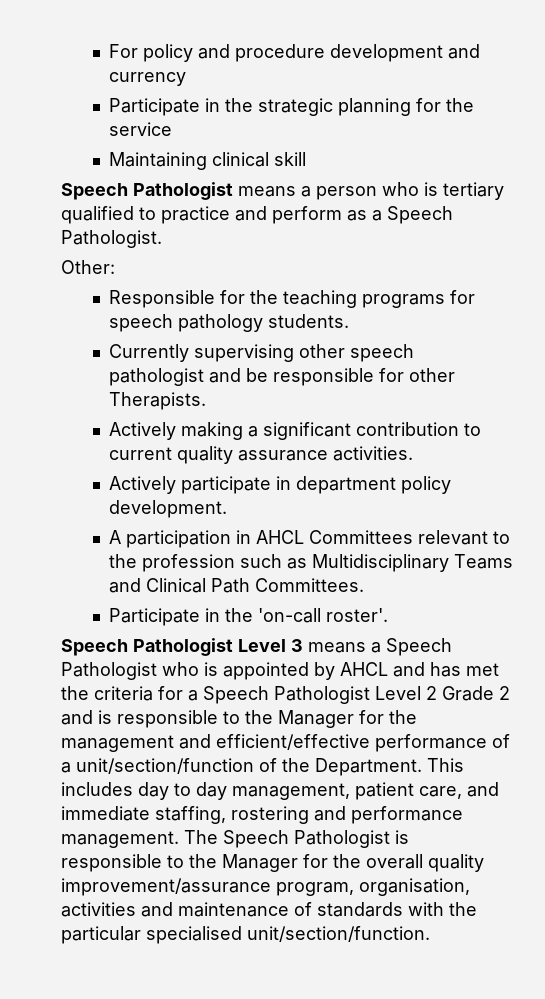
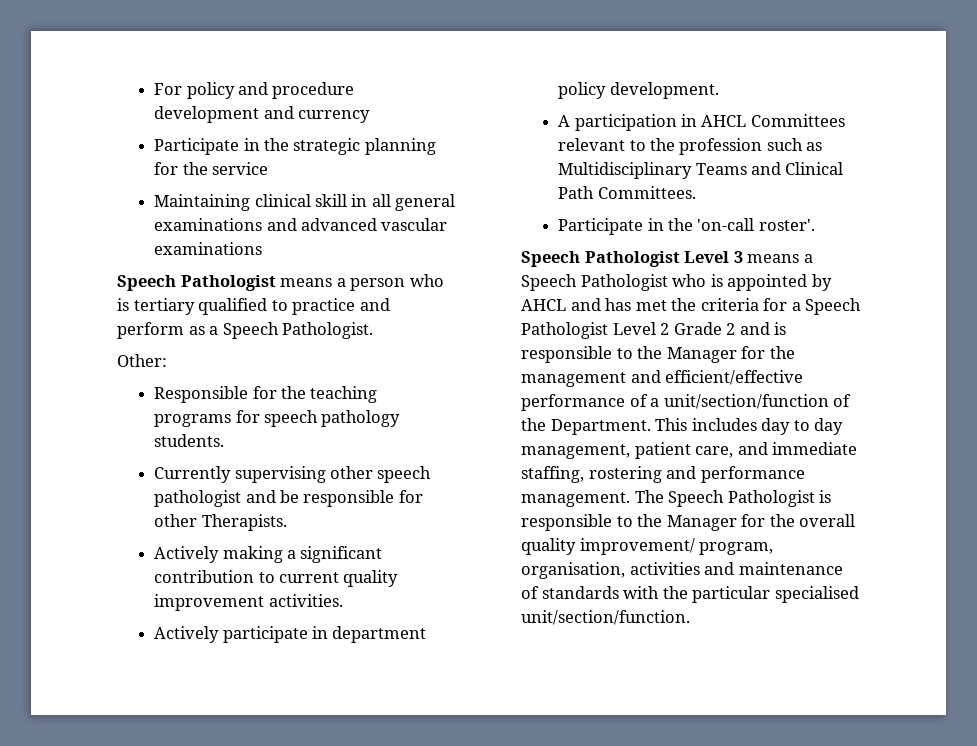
(306, 159) none -> [351,194,456,211] [154,218,448,231] [154,242,263,255] in all general examinations and advanced vascular examinations
[237,450,328,461] assurance -> [154,594,265,611] improvement
[60,878,271,896] improvement/assurance -> [579,538,695,555] improvement/

